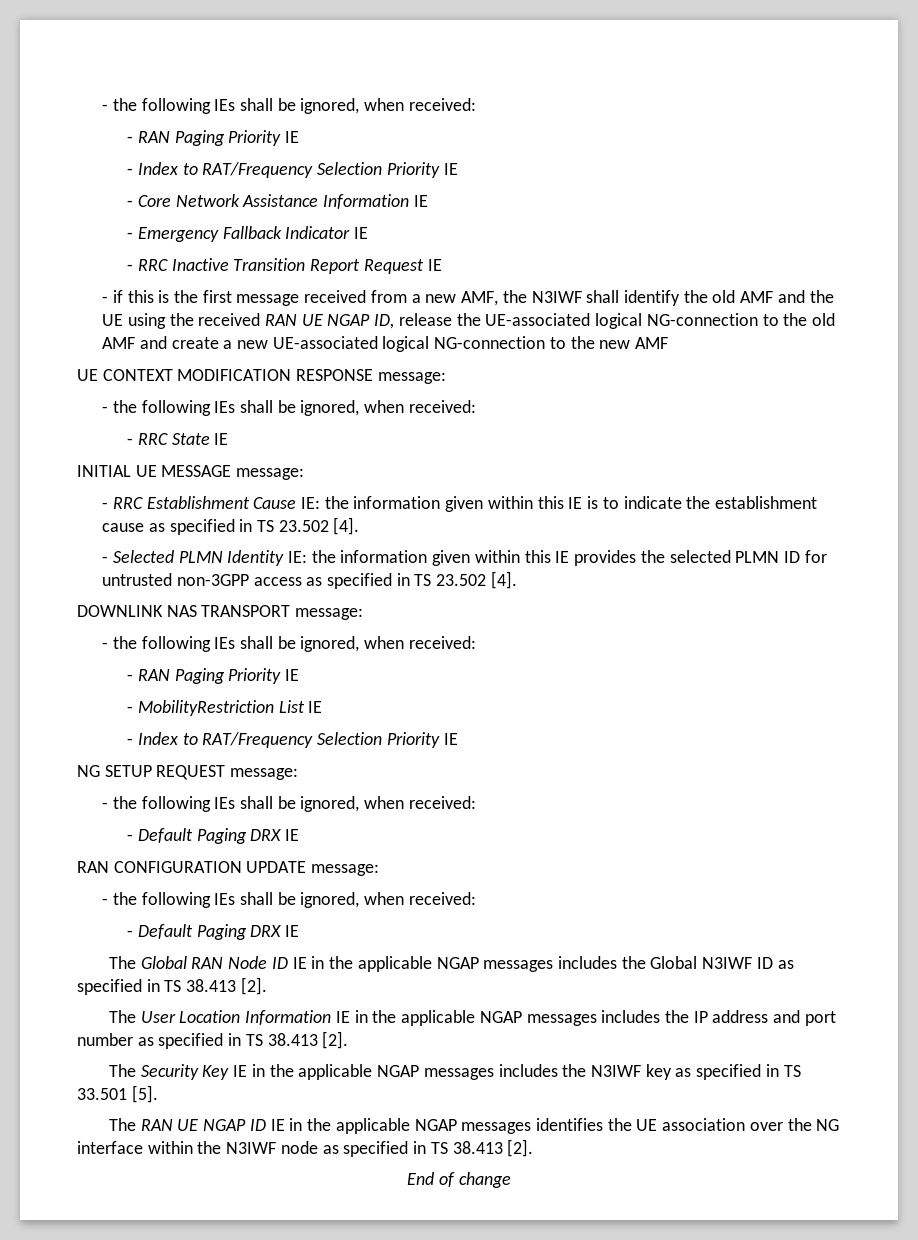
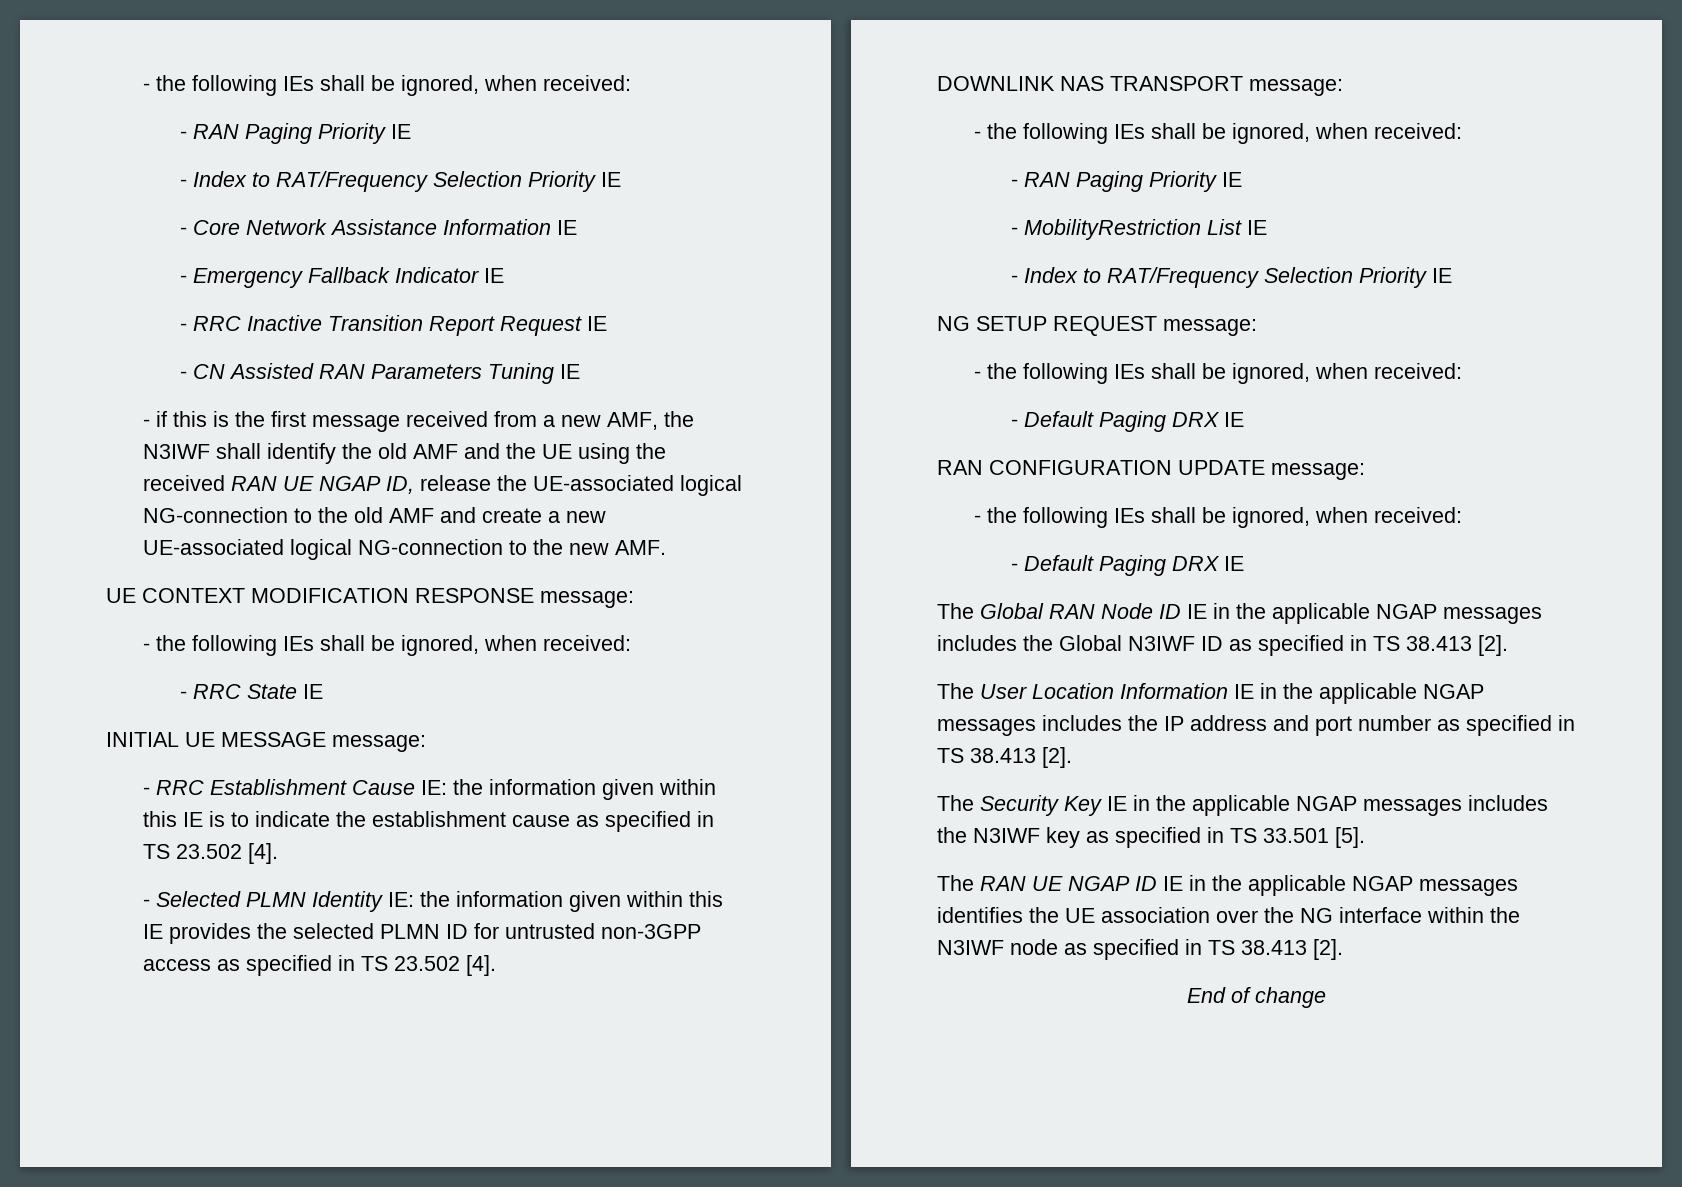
(442, 265) none -> [179,363,580,384] // - CN Assisted RAN Parameters Tuning IE
[635,337,669,349] AMF -> [614,540,666,555] AMF.

